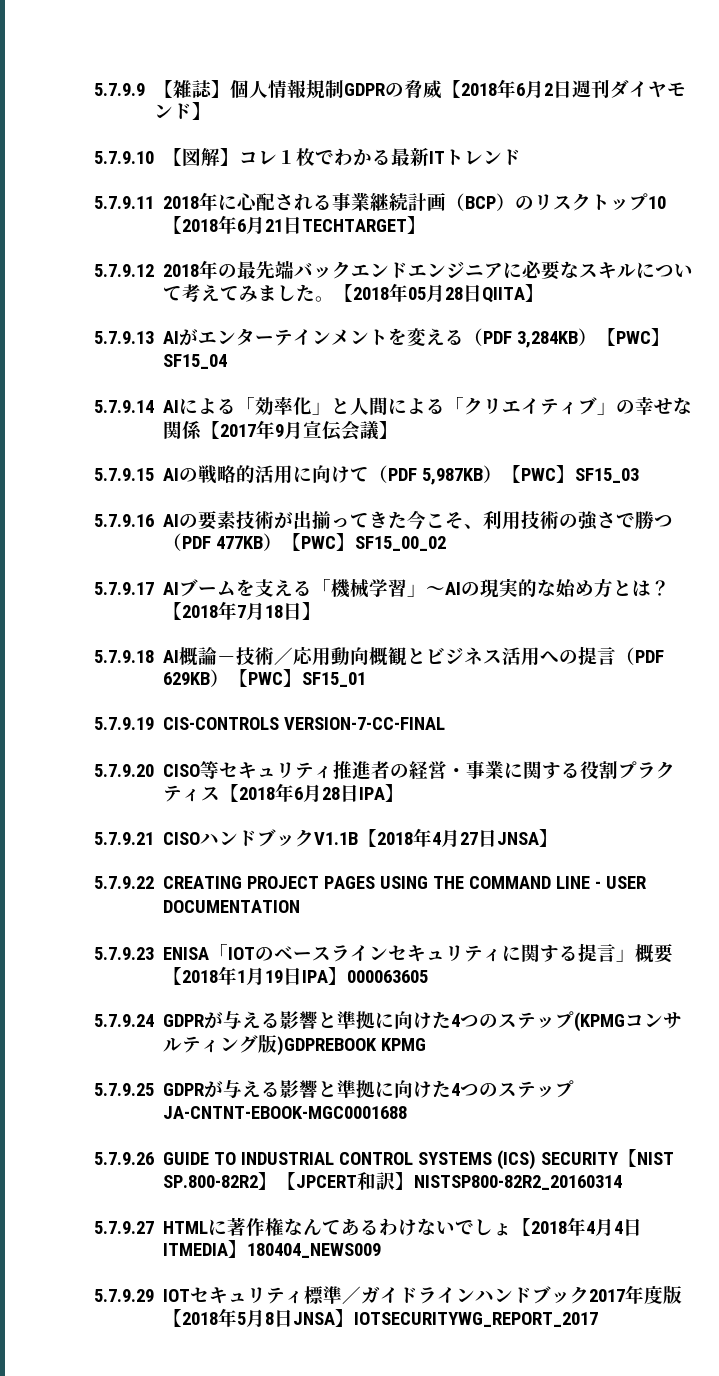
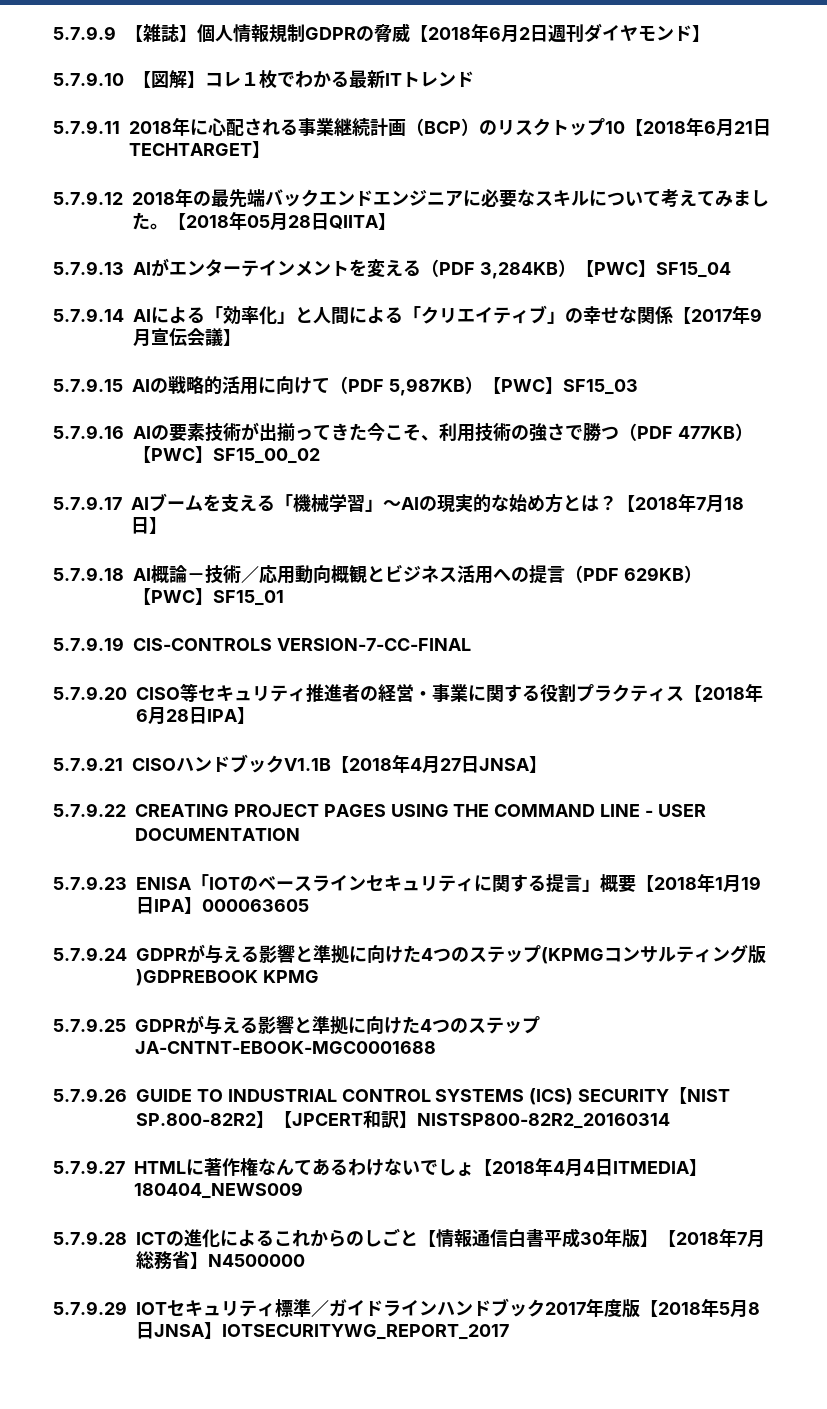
(381, 1250) none -> [53,1228,765,1248] [136,1251,305,1270] // 5.7.9.28 ICTの進化によるこれからのしごと【情報通信白書平成30年版】【2018年7月総務省】N4500000

